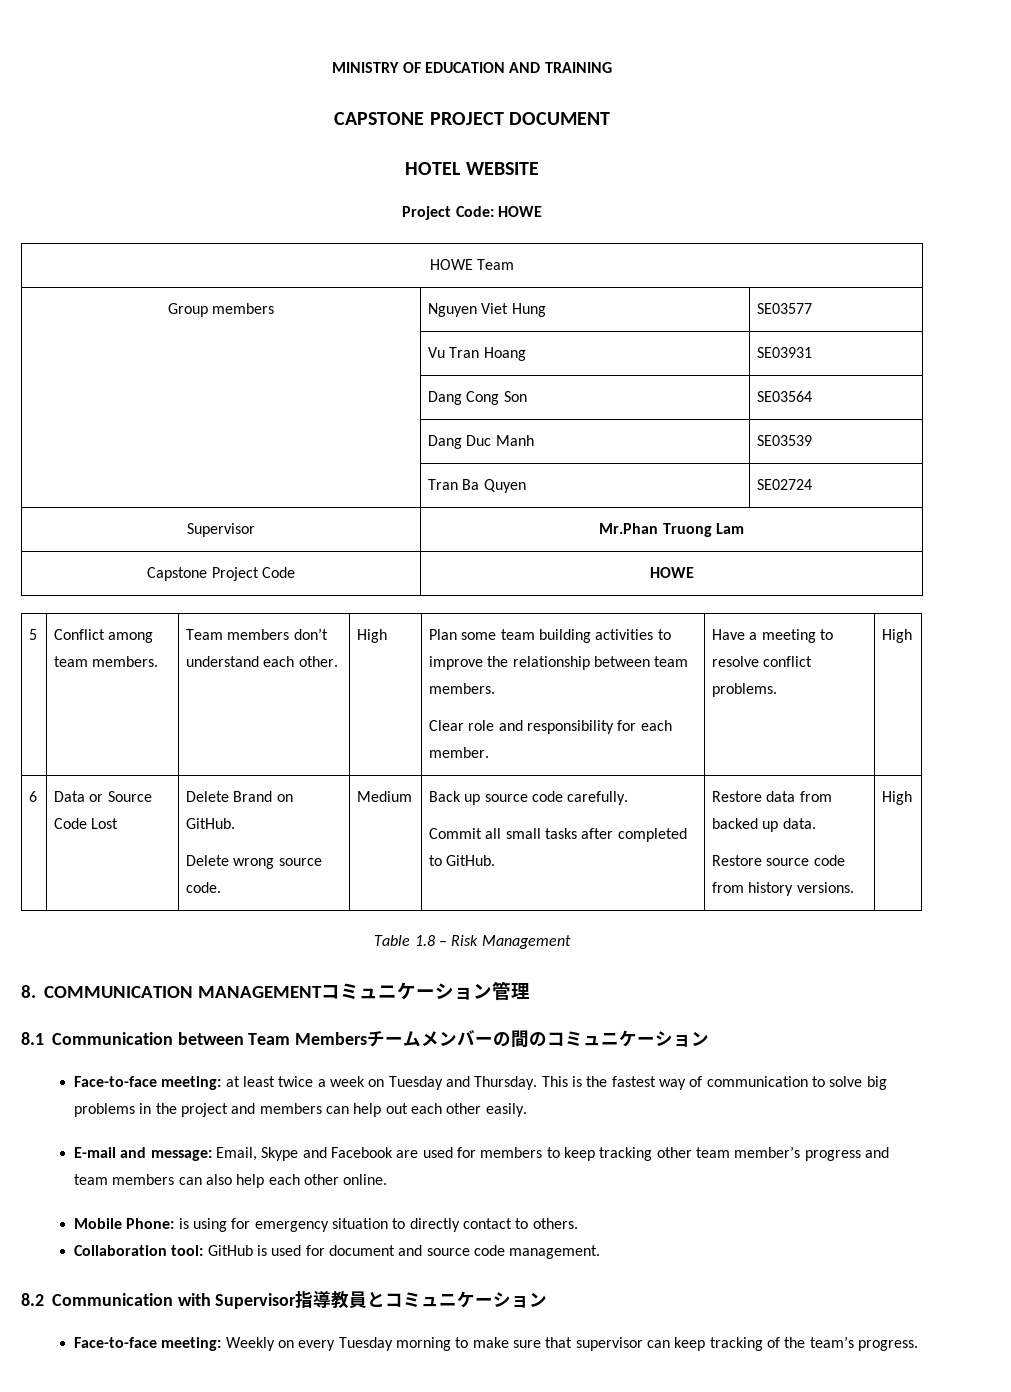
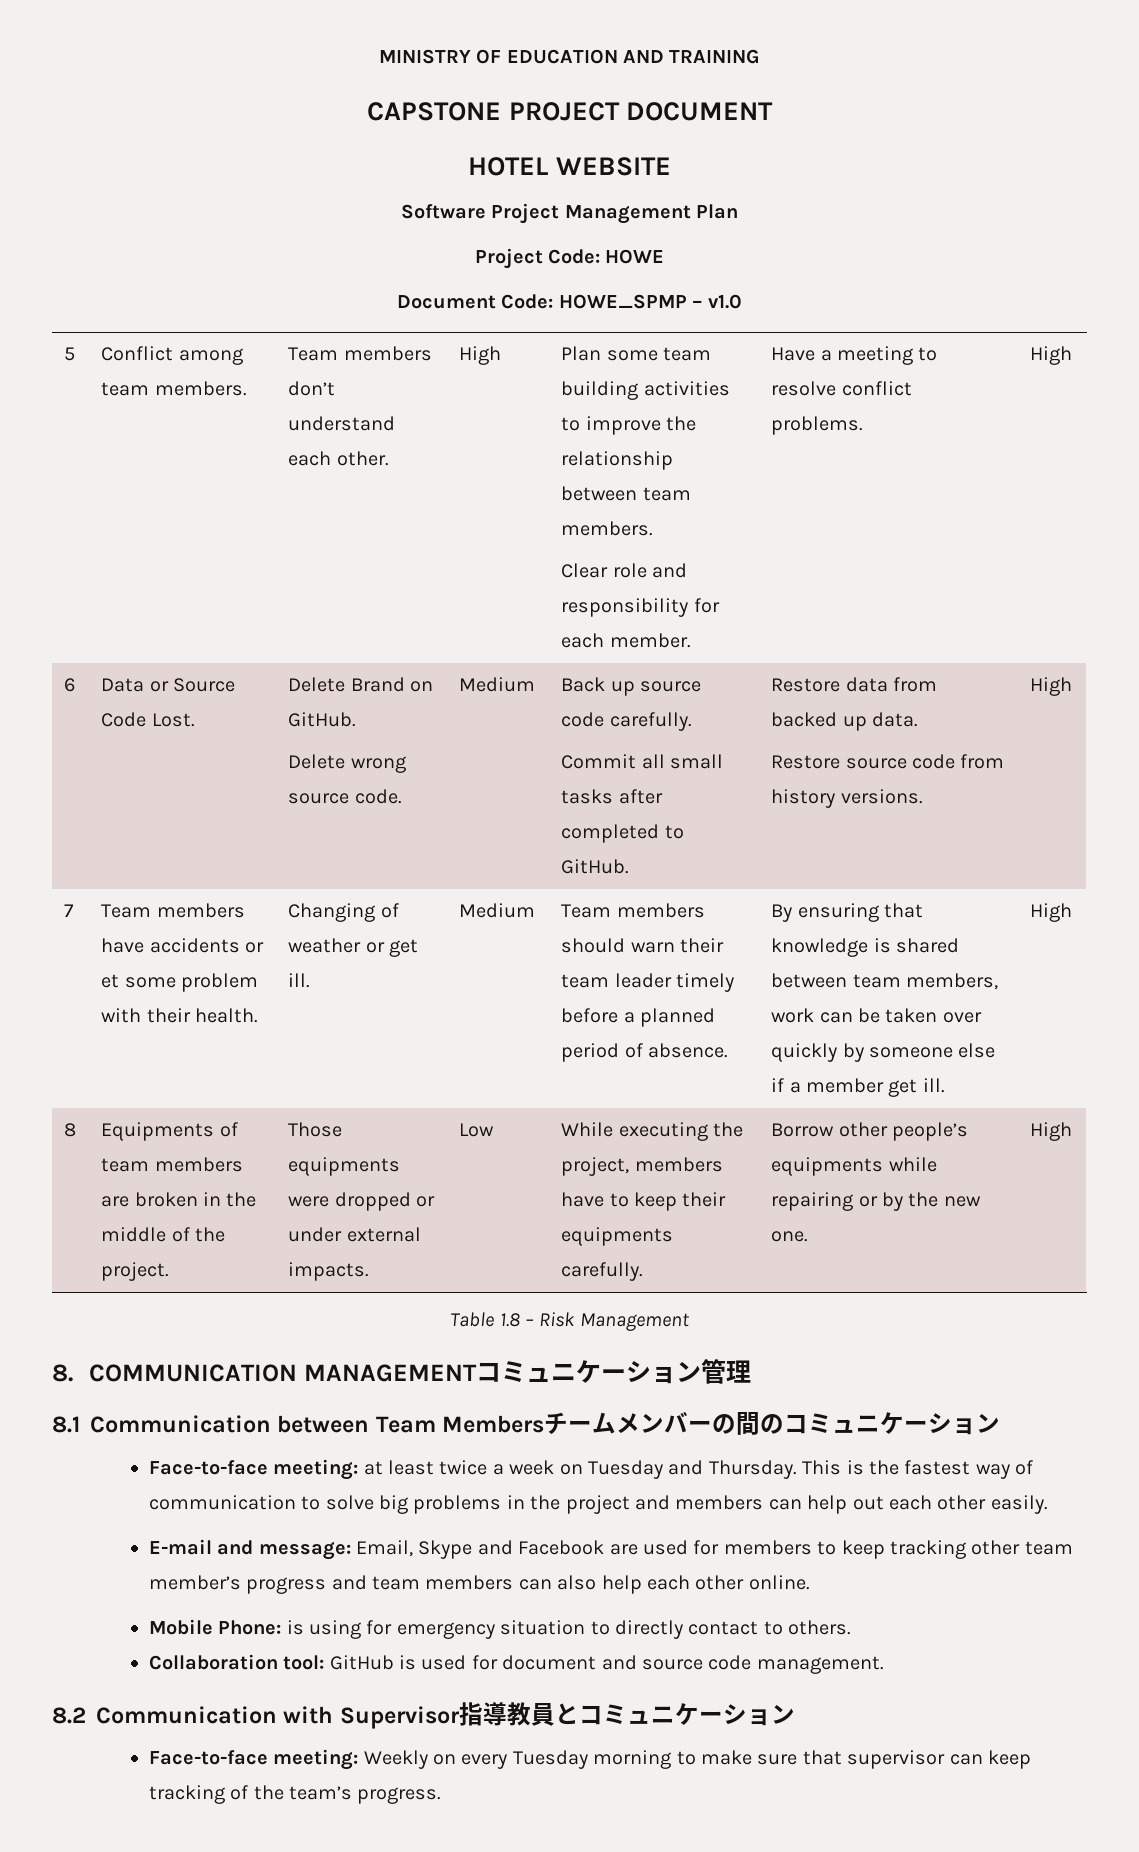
(539, 168) none -> [400,203,739,224] // Software Project Management Plan
[429,259,515,270] [167,303,275,317] [428,303,546,317] [757,303,813,314] [428,347,526,361] [757,347,813,358] [428,391,527,405] [757,391,813,402] [428,435,534,449] [757,435,813,446] [428,479,526,493] [757,479,813,490] [187,523,255,537] [599,523,744,537] [147,567,295,581] [649,567,694,578] // HOWE Team // Group members | Nguyen Viet Hung | SE03577 // | Vu Tran Hoang | SE03931 // | Dang Cong Son | SE03564 // | Dang Duc Manh | SE03539 // | Tran Ba Quyen | SE02724 // Supervisor | Mr.Phan Truong Lam // Capstone Project Code | HOWE -> [396,294,743,309] // Document Code: HOWE_SPMP – v1.0
[91,818,119,829] Lost -> [151,713,195,727] Lost.
(913, 798) none -> [64,904,75,917] [101,903,245,918] [101,938,264,953] [101,973,258,992] [101,1008,258,1023] [288,903,399,922] [288,938,418,957] [288,973,311,988] [459,903,536,918] [561,903,705,918] [561,938,724,953] [561,973,734,992] [561,1008,715,1027] [561,1043,728,1062] [771,903,923,922] [771,938,959,957] [771,973,998,990] [771,1008,982,1023] [771,1043,996,1062] [771,1078,945,1097] [1030,903,1073,922] [64,1123,77,1137] [101,1122,238,1141] [101,1157,243,1172] [101,1192,257,1207] [101,1227,225,1242] [101,1262,170,1281] [288,1122,343,1137] [288,1157,401,1176] [288,1192,435,1211] [288,1227,421,1242] [288,1262,370,1281] [459,1123,495,1137] [561,1122,743,1141] [561,1157,723,1176] [561,1192,727,1211] [561,1227,674,1246] [561,1262,644,1281] [771,1122,968,1141] [771,1157,937,1176] [771,1192,981,1211] [771,1231,809,1242] [1030,1122,1073,1141] // 7 | Team members have accidents or et some problem with their health. | Changing of weather or get ill. | Medium | Team members should warn their team leader timely before a planned period of absence. | By ensuring that knowledge is shared between team members, work can be taken over quickly by someone else if a member get ill. | High // 8 | Equipments of team members are broken in the middle of the project. | Those equipments were dropped or under external impacts. | Low | While executing the project, members have to keep their equipments carefully. | Borrow other people’s equipments while repairing or by the new one. | High

